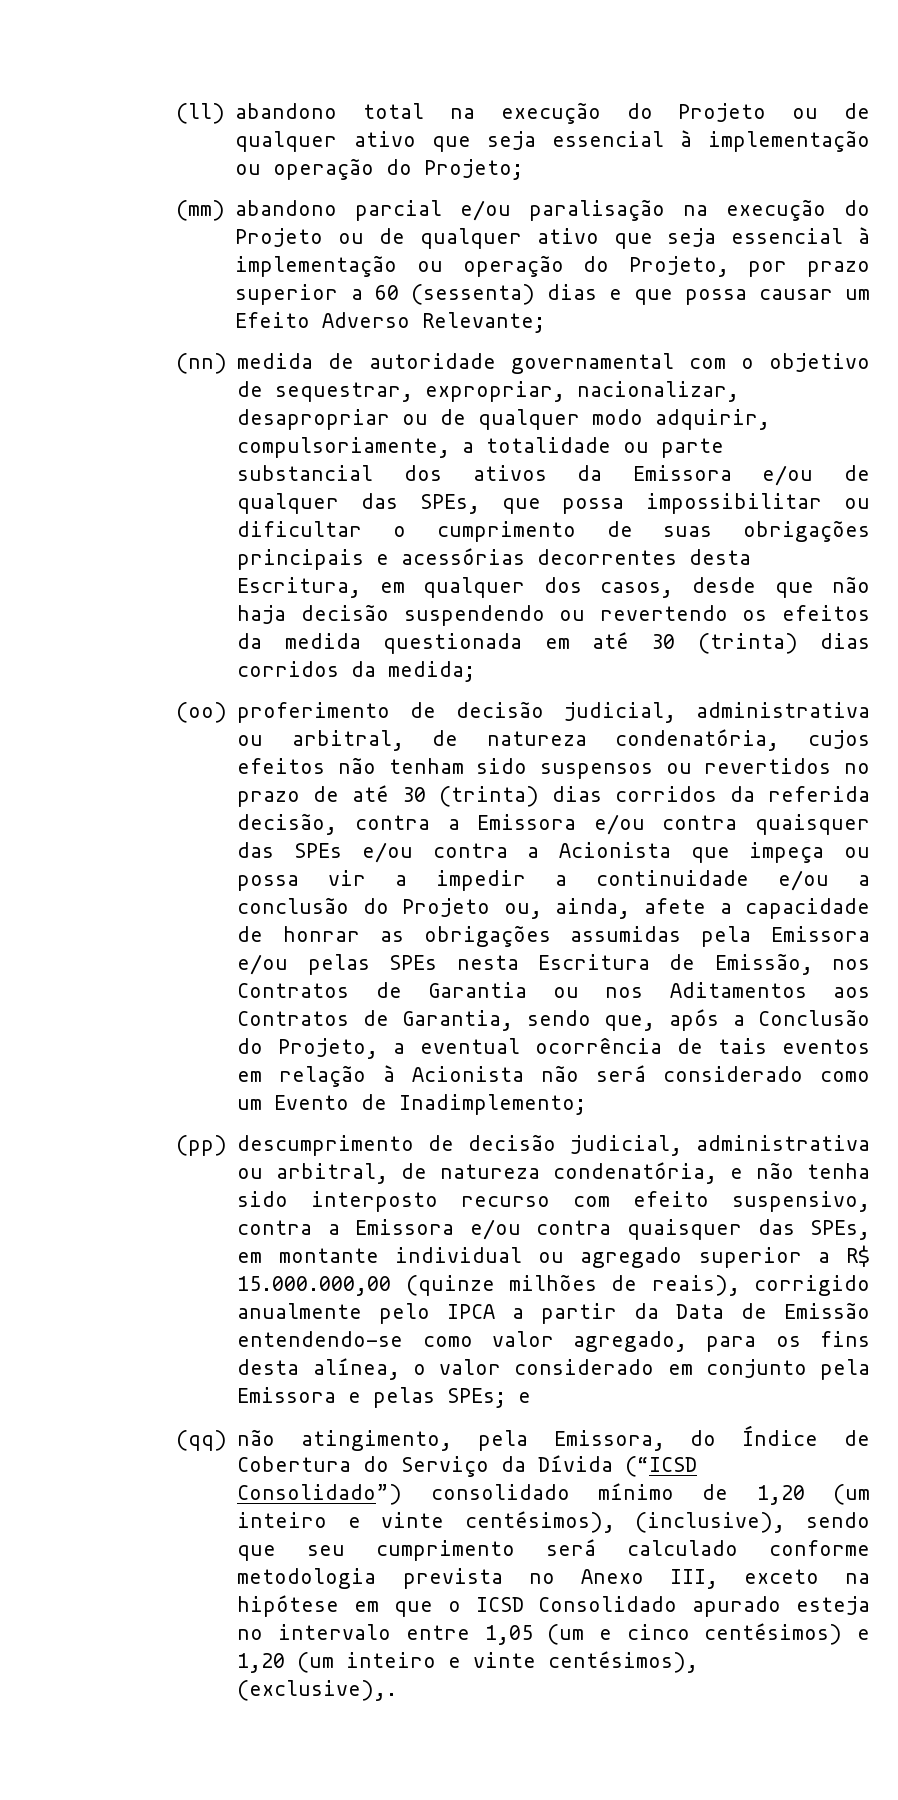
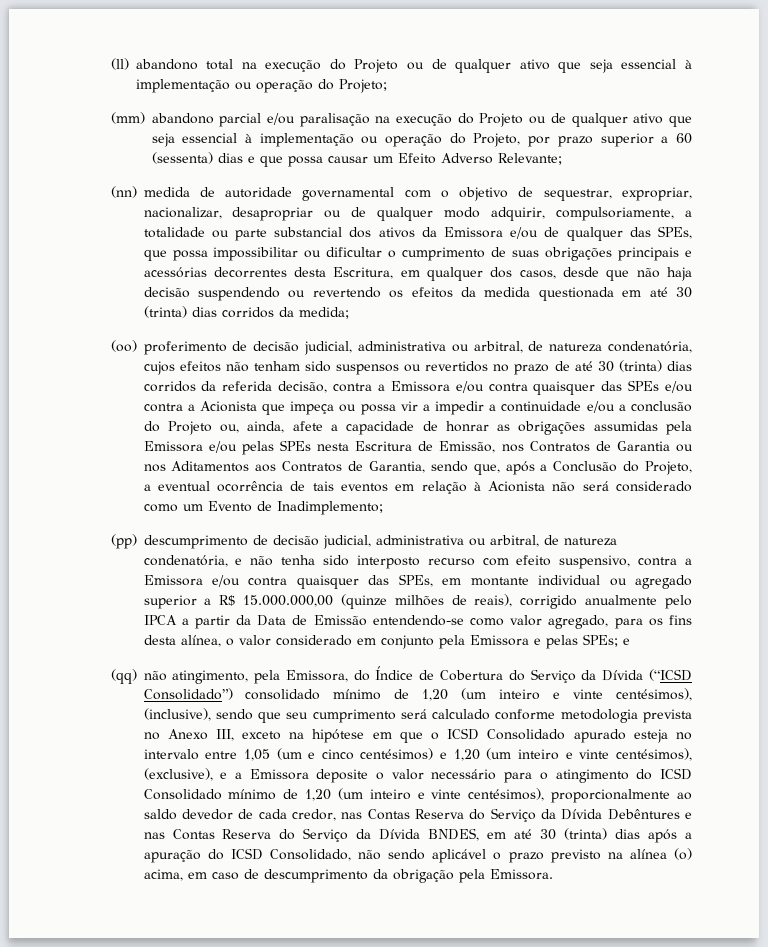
[237,1680,398,1701] (exclusive),. -> [143,768,693,783] [143,788,692,803] [143,808,692,822] [143,828,692,843] [143,848,692,863] [143,869,553,883] (exclusive), e a Emissora deposite o valor necessário para o atingimento do ICSD Consolidado mínimo de 1,20 (um inteiro e vinte centésimos), proporcionalmente ao saldo devedor de cada credor, nas Contas Reserva do Serviço da Dívida Debêntures e nas Contas Reserva do Serviço da Dívida BNDES, em até 30 (trinta) dias após a apuração do ICSD Consolidado, não sendo aplicável o prazo previsto na alínea (o) acima, em caso de descumprimento da obrigação pela Emissora.

